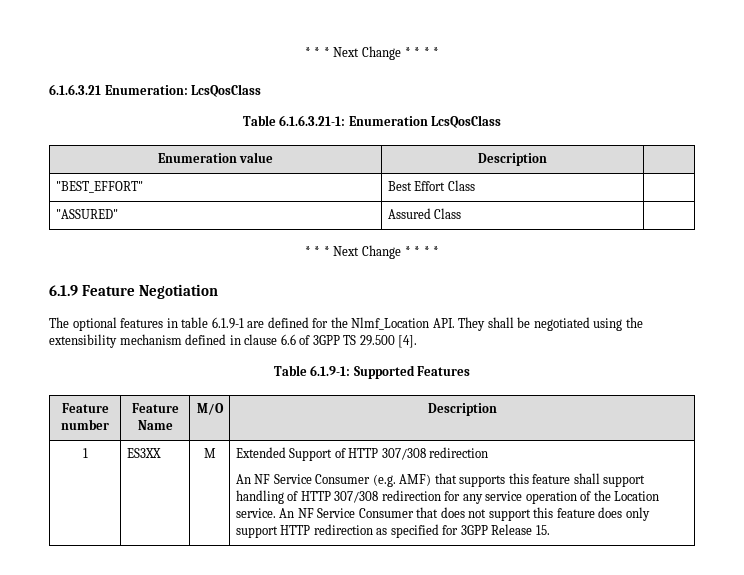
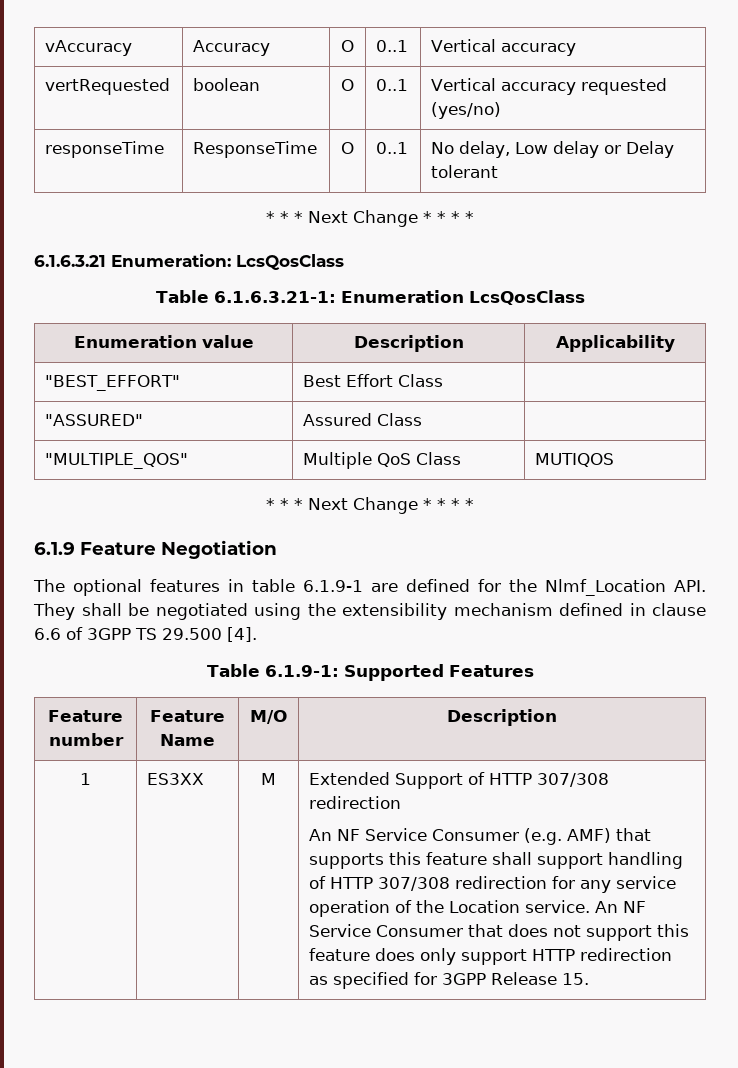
(304, 52) none -> [45,40,133,56] [193,40,271,56] [341,40,354,52] [376,40,409,52] [431,39,577,56] [45,78,171,95] [193,78,261,91] [341,79,354,91] [376,79,409,91] [431,78,668,95] [431,102,502,119] [45,141,165,158] [193,141,318,158] [341,142,354,154] [376,142,409,154] [431,141,675,158] [431,165,499,178] vAccuracy | Accuracy | O | 0..1 | Vertical accuracy // vertRequested | boolean | O | 0..1 | Vertical accuracy requested (yes/no) // responseTime | ResponseTime | O | 0..1 | No delay, Low delay or Delay tolerant //
(547, 159) none -> [555,335,675,352] Applicability
(462, 213) none -> [45,453,189,469] [303,452,462,469] [535,453,615,467] // "MULTIPLE_QOS" | Multiple QoS Class | MUTIQOS

